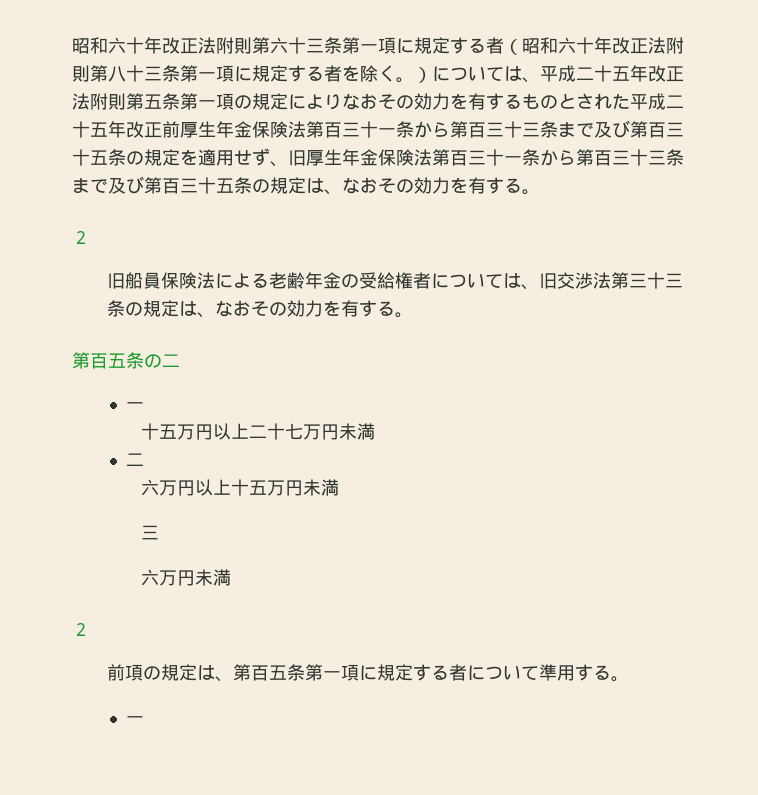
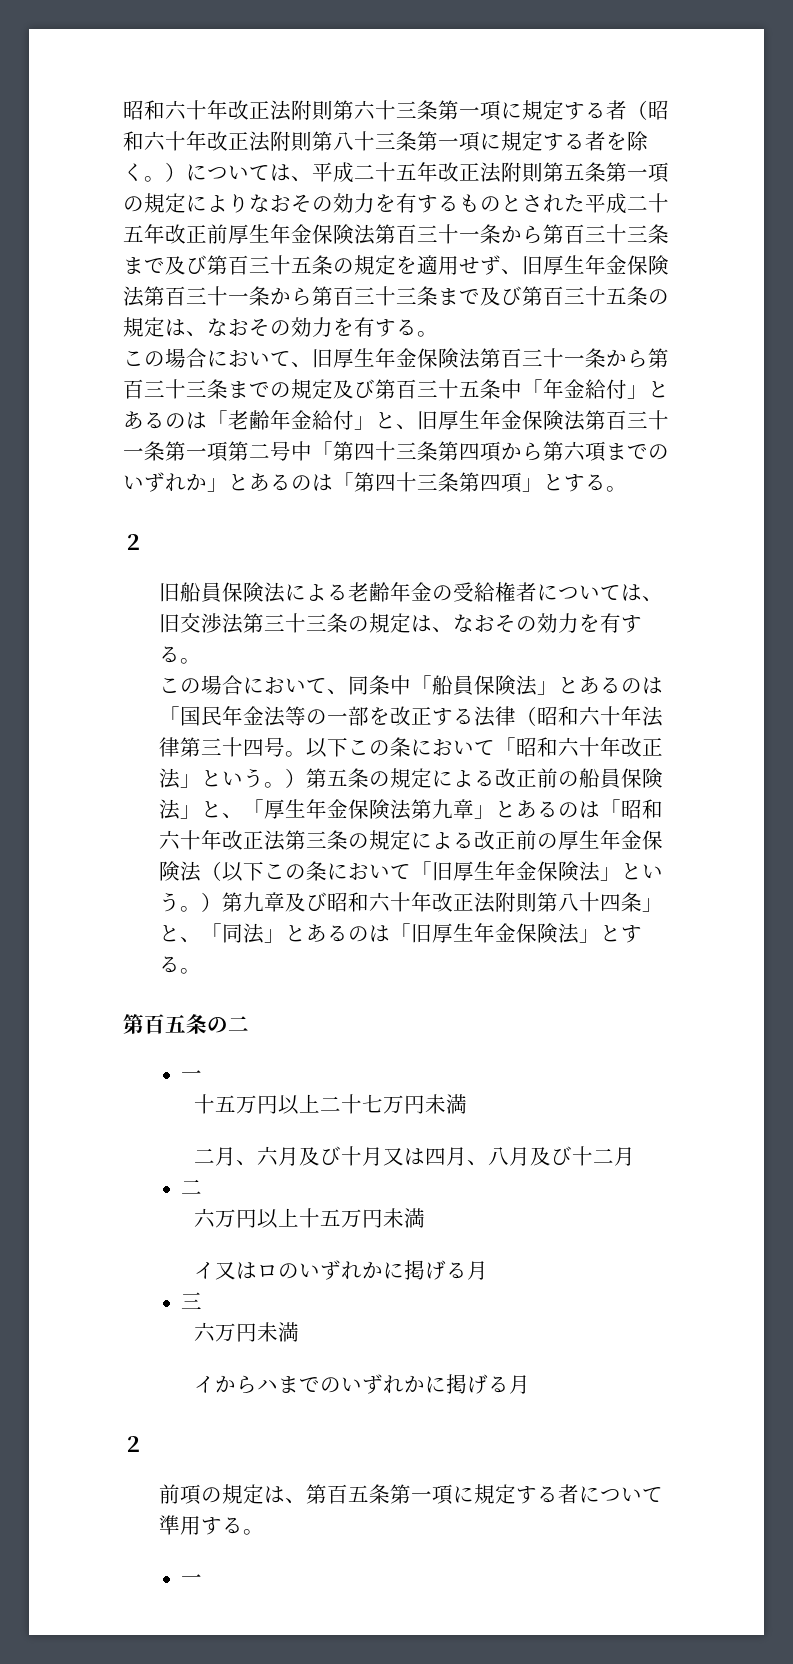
(540, 192) none -> [123,348,669,369] [123,379,669,399] [123,410,669,431] [123,441,669,462] [123,472,627,493] // この場合において、旧厚生年金保険法第百三十一条から第百三十三条までの規定及び第百三十五条中「年金給付」とあるのは「老齢年金給付」と、旧厚生年金保険法第百三十一条第一項第二号中「第四十三条第四項から第六項までのいずれか」とあるのは「第四十三条第四項」とする。
(413, 315) none -> [158,675,663,696] [158,706,663,727] [158,737,663,758] [158,768,663,789] [158,799,663,820] [158,830,663,851] [158,861,663,882] [158,892,663,913] [158,923,642,944] [158,956,201,974] // この場合において、同条中「船員保険法」とあるのは「国民年金法等の一部を改正する法律（昭和六十年法律第三十四号。以下この条において「昭和六十年改正法」という。）第五条の規定による改正前の船員保険法」と、「厚生年金保険法第九章」とあるのは「昭和六十年改正法第三条の規定による改正前の厚生年金保険法（以下この条において「旧厚生年金保険法」という。）第九章及び昭和六十年改正法附則第八十四条」と、「同法」とあるのは「旧厚生年金保険法」とする。
(376, 431) none -> [194,1146,636,1166] // 二月、六月及び十月又は四月、八月及び十二月
[141,525,160,540] [141,569,232,586] 三 // 六万円未満 -> [194,1260,489,1280] [181,1292,203,1309] [194,1322,300,1342] [194,1374,531,1394] イ又はロのいずれかに掲げる月 // 三 // 六万円未満 // イからハまでのいずれかに掲げる月

